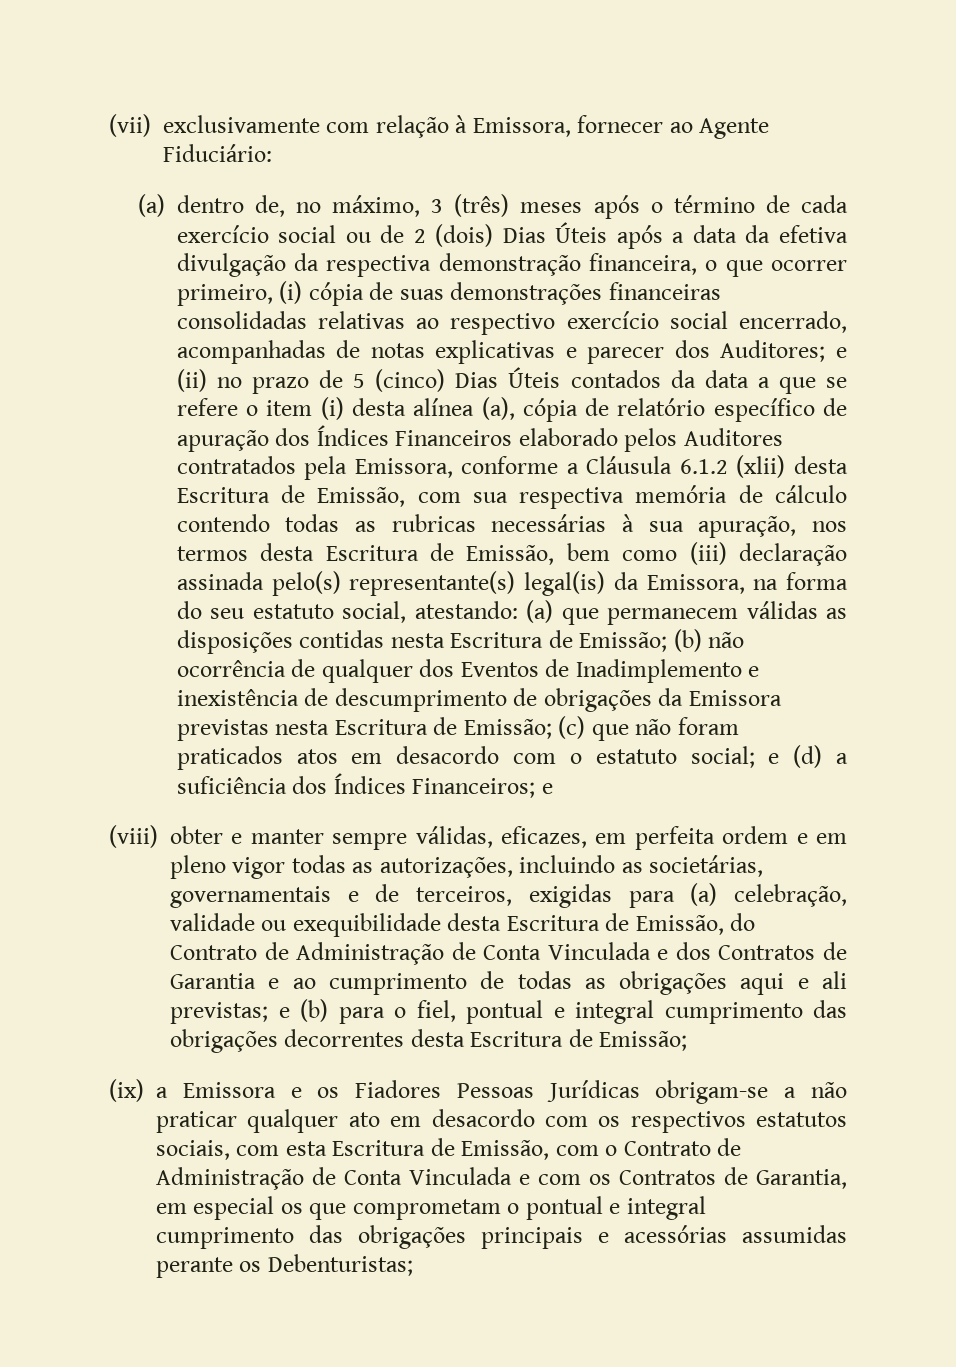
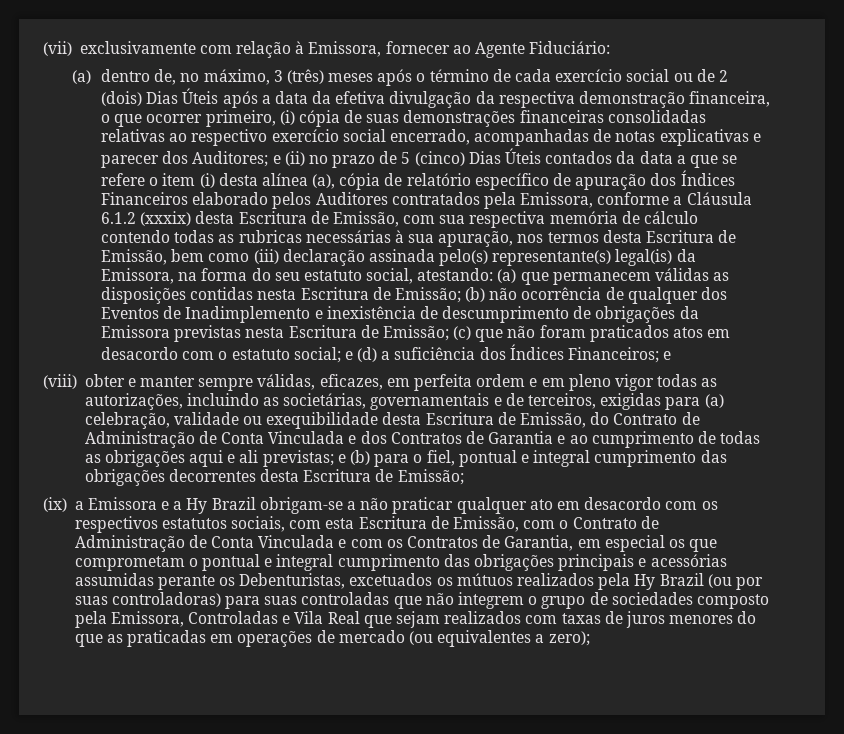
[736,455,786,478] (xlii) -> [140,211,192,226] (xxxix)
[317,1080,640,1102] os Fiadores Pessoas Jurídicas -> [173,497,256,514] a Hy Brazil
[267,1254,413,1276] Debenturistas; -> [239,573,763,590] [74,592,769,609] [74,611,757,628] [74,630,590,647] Debenturistas, excetuados os mútuos realizados pela Hy Brazil (ou por suas controladoras) para suas controladas que não integrem o grupo de sociedades composto pela Emissora, Controladas e Vila Real que sejam realizados com taxas de juros menores do que as praticadas em operações de mercado (ou equivalentes a zero);

